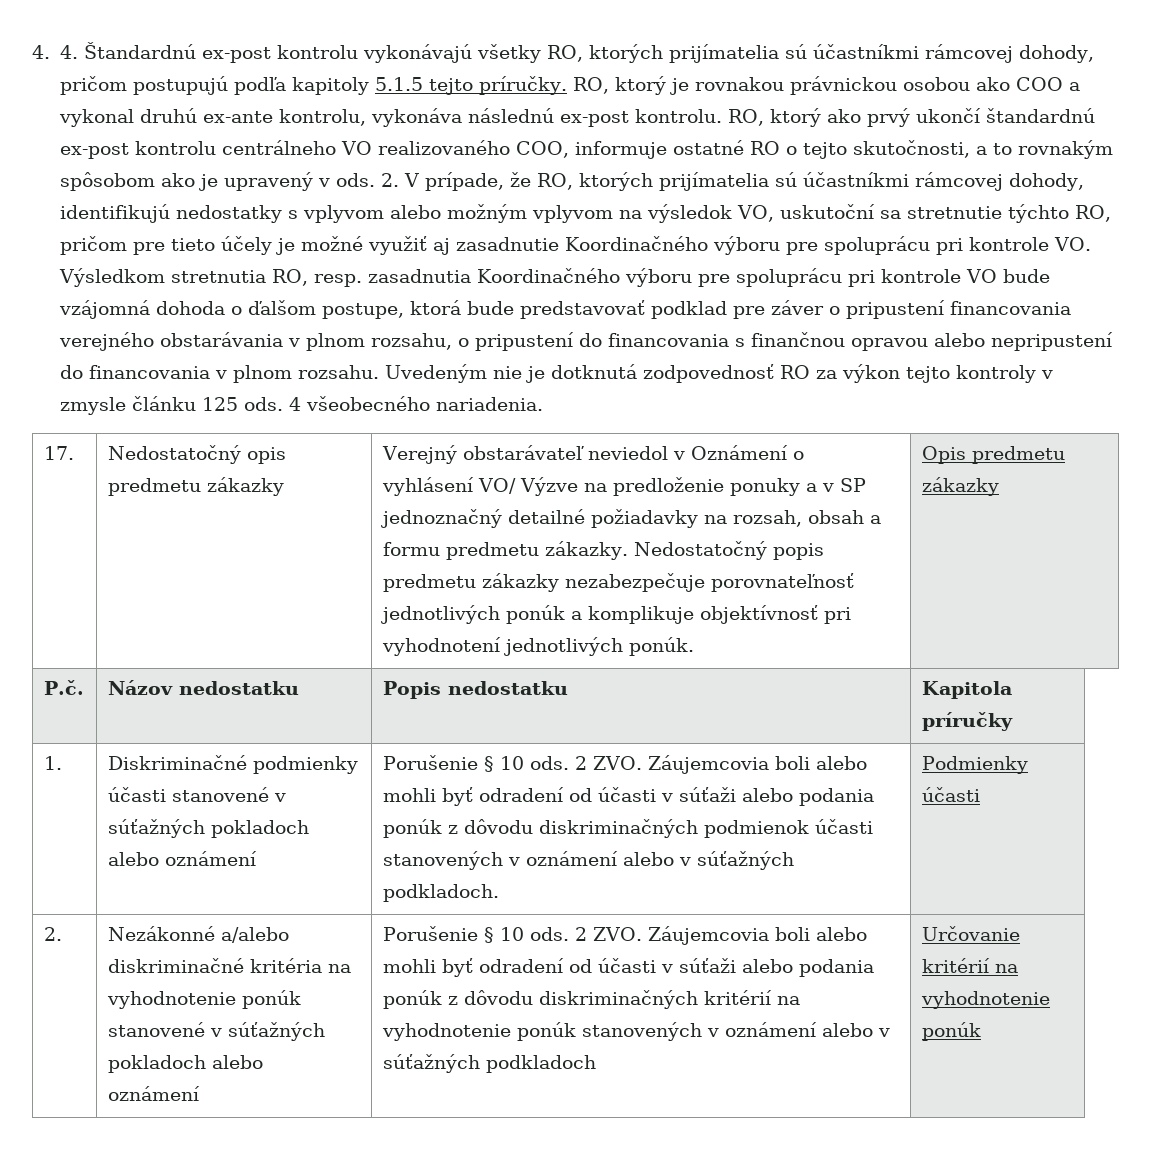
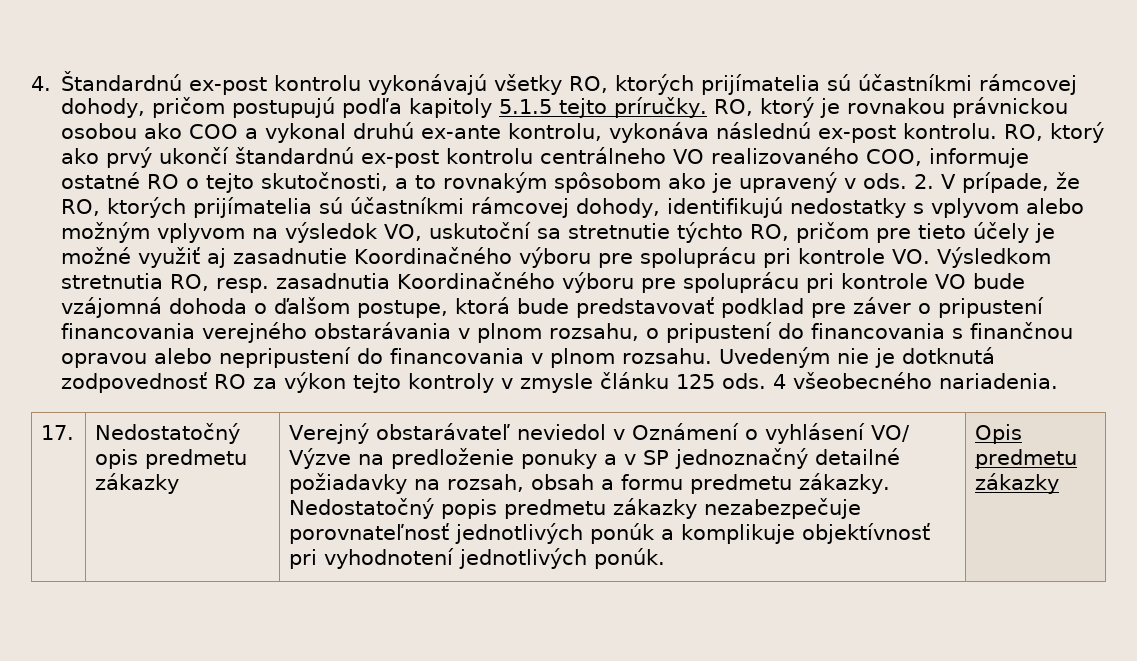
[32,45,79,59] 4. 4. -> [31,76,51,91] 4.
[44,680,85,695] [108,680,300,695] [383,681,569,699] [922,681,1013,699] [922,712,1014,731] [44,756,63,770] [108,755,359,774] [108,787,287,802] [108,819,310,838] [108,851,258,866] [383,755,867,774] [383,787,875,806] [383,819,874,838] [383,851,795,870] [383,884,500,902] [922,756,1029,774] [922,787,981,802] [44,927,63,941] [108,926,290,943] [108,958,352,973] [107,990,302,1009] [108,1022,326,1041] [108,1055,264,1073] [108,1086,201,1101] [383,926,867,945] [383,958,875,977] [383,990,801,1009] [382,1022,891,1041] [383,1054,597,1073] [922,926,1021,941] [922,958,1019,973] [921,991,1051,1009] [922,1022,982,1041] // P.č. | Názov nedostatku | Popis nedostatku | Kapitola príručky // 1. | Diskriminačné podmienky účasti stanovené v súťažných pokladoch alebo oznámení | Porušenie § 10 ods. 2 ZVO. Záujemcovia boli alebo mohli byť odradení od účasti v súťaži alebo podania ponúk z dôvodu diskriminačných podmienok účasti stanovených v oznámení alebo v súťažných podkladoch. | Podmienky účasti // 2. | Nezákonné a/alebo diskriminačné kritéria na vyhodnotenie ponúk stanovené v súťažných pokladoch alebo oznámení | Porušenie § 10 ods. 2 ZVO. Záujemcovia boli alebo mohli byť odradení od účasti v súťaži alebo podania ponúk z dôvodu diskriminačných kritérií na vyhodnotenie ponúk stanovených v oznámení alebo v súťažných podkladoch | Určovanie kritérií na vyhodnotenie ponúk -> (1060, 483) none

